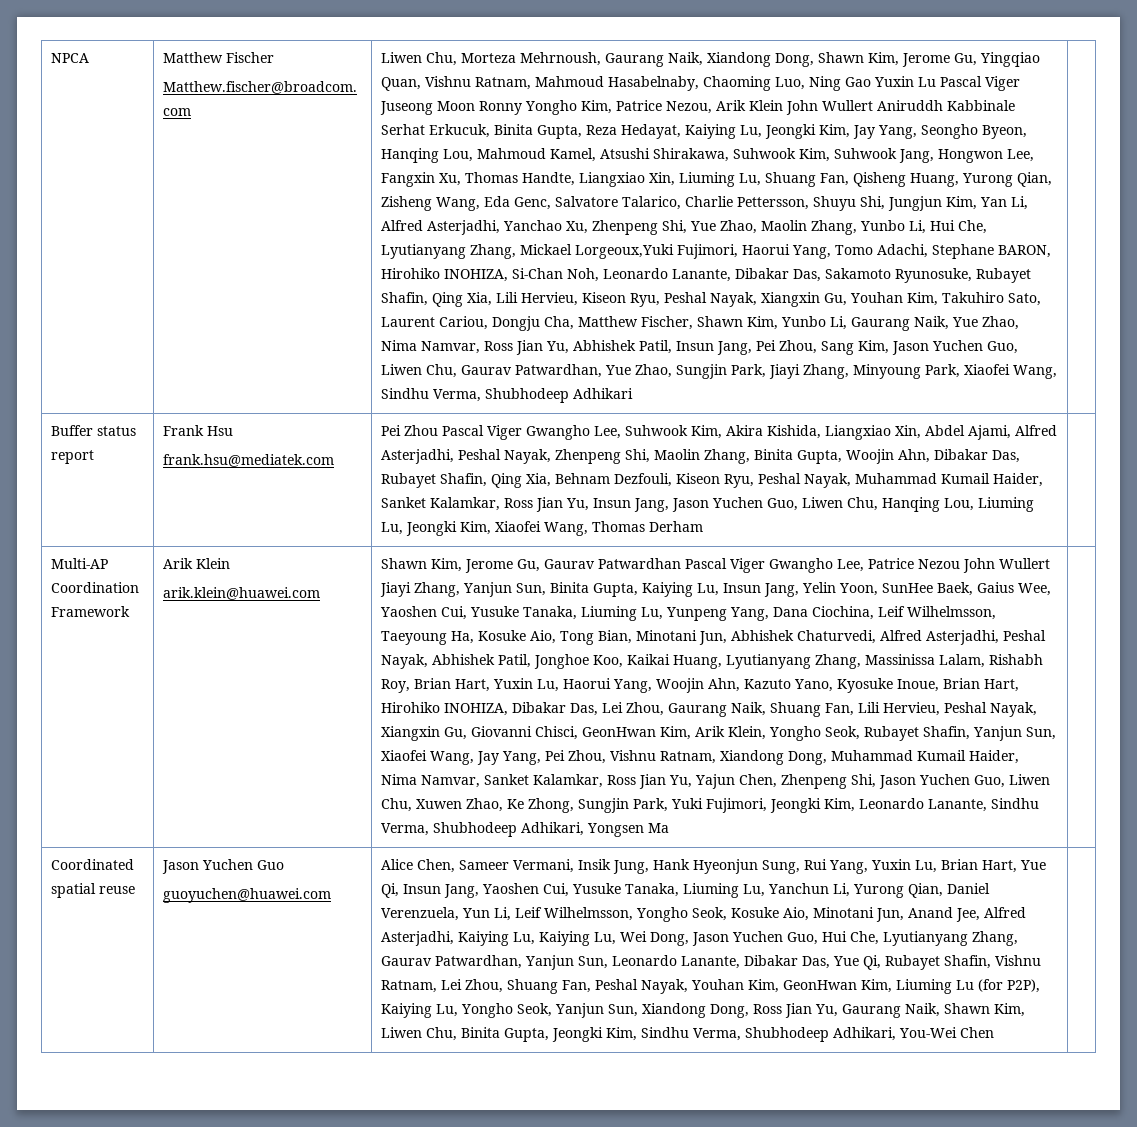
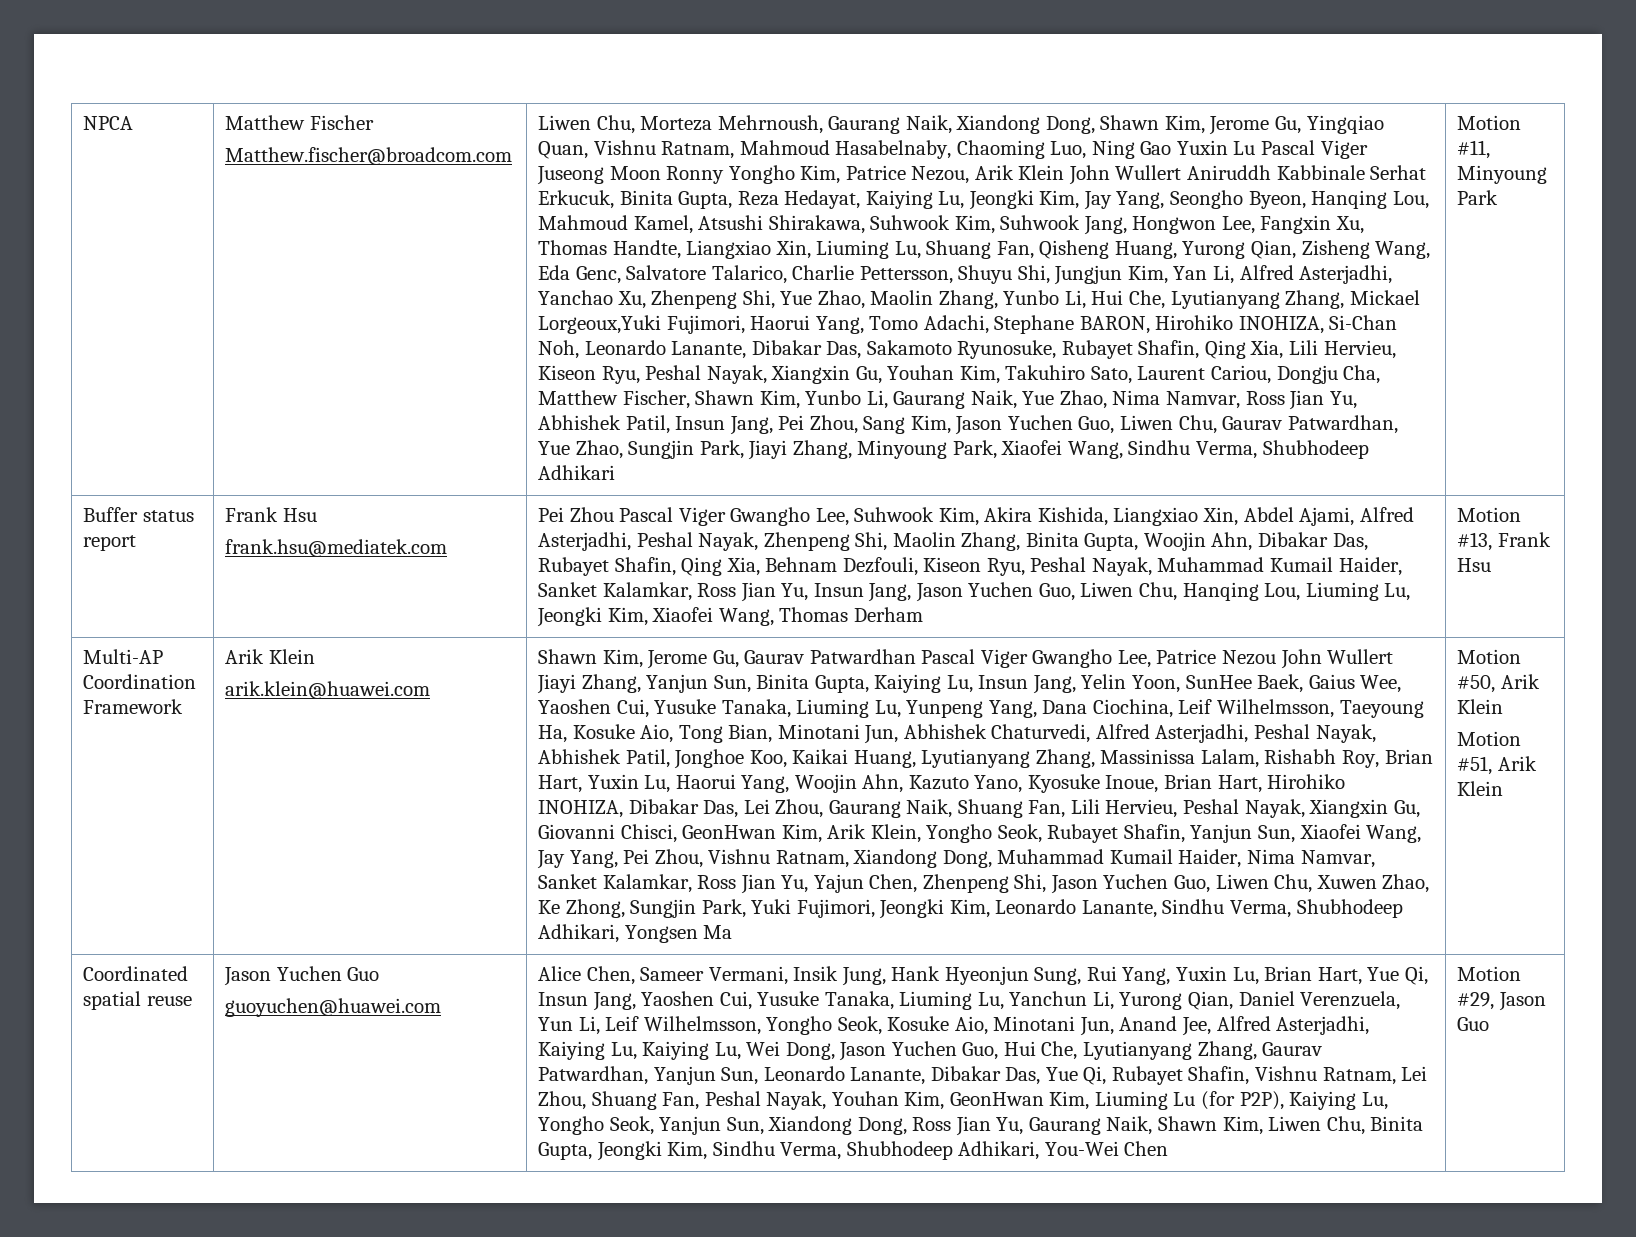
(633, 393) none -> [1457,115,1522,130] [1457,140,1491,159] [1457,165,1548,184] [1457,190,1499,205] Motion #11, Minyoung Park
(703, 526) none -> [1457,507,1522,522] [1457,532,1551,551] [1457,558,1492,572] Motion #13, Frank Hsu
(669, 828) none -> [1457,649,1522,664] [1457,674,1540,693] [1457,699,1504,714] [1457,731,1522,746] [1457,756,1537,775] [1457,781,1504,796] Motion #50, Arik Klein // Motion #51, Arik Klein
(994, 1032) none -> [1457,966,1522,981] [1457,992,1546,1011] [1457,1017,1490,1031] Motion #29, Jason Guo

